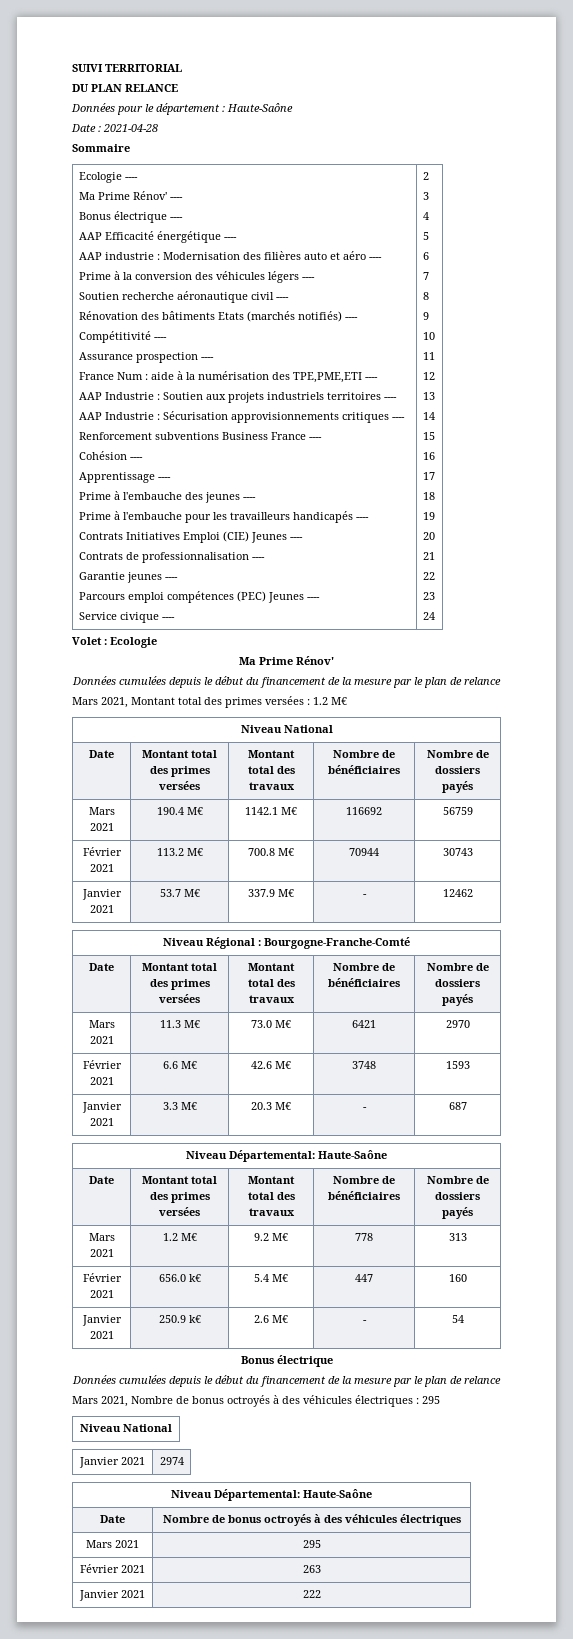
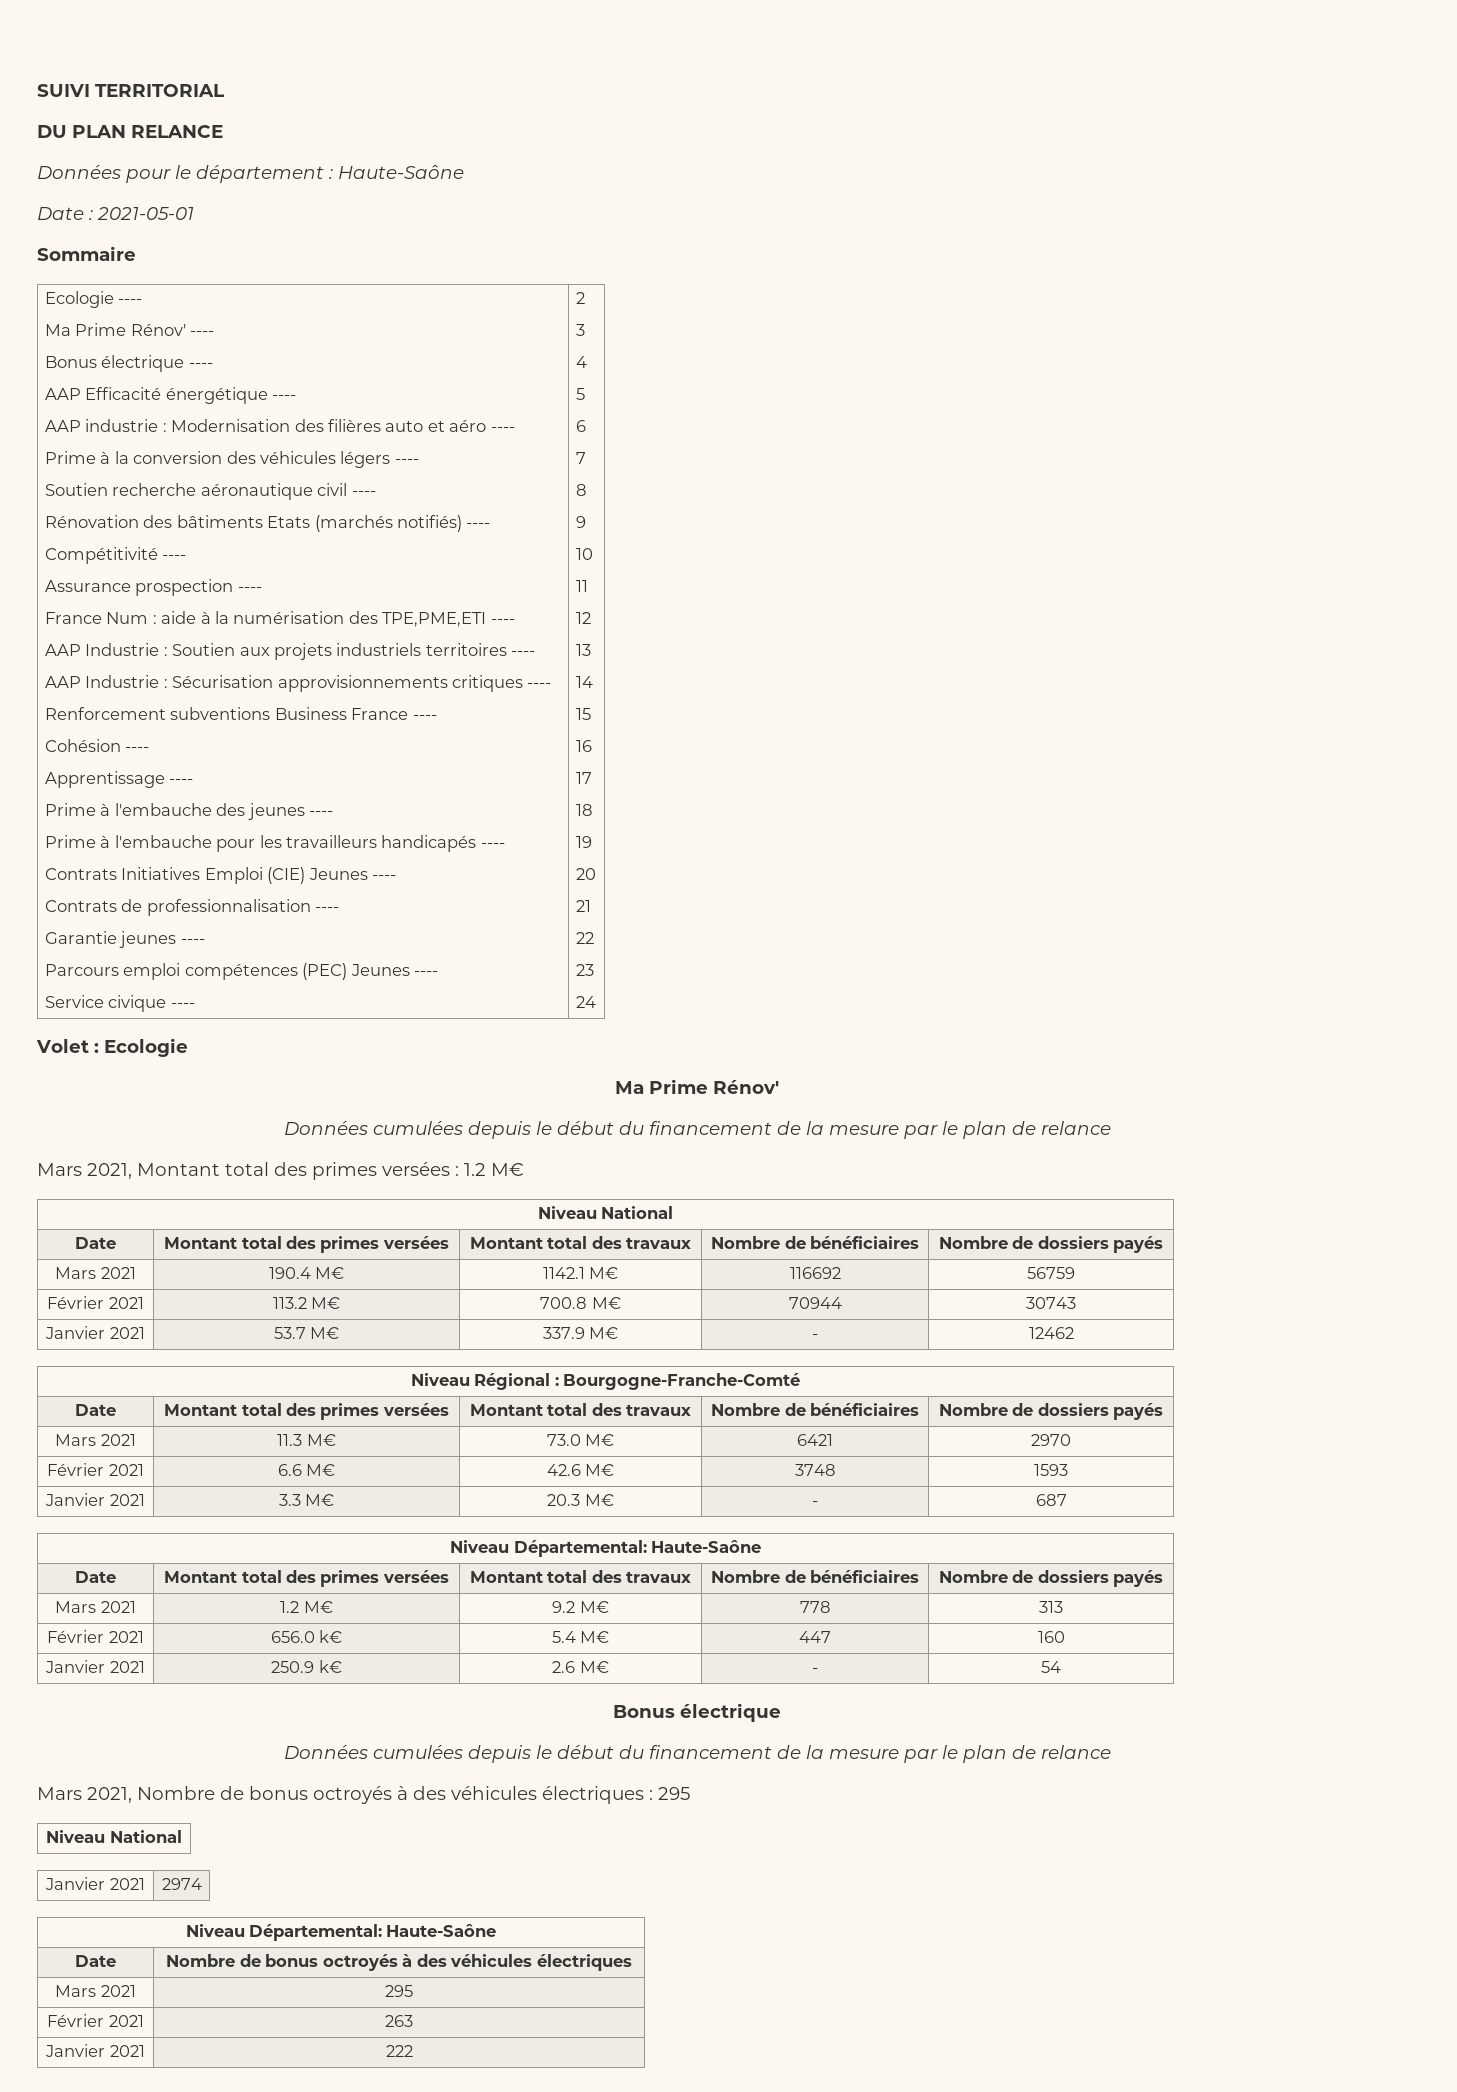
[103,124,158,132] 2021-04-28 -> [97,207,194,220] 2021-05-01

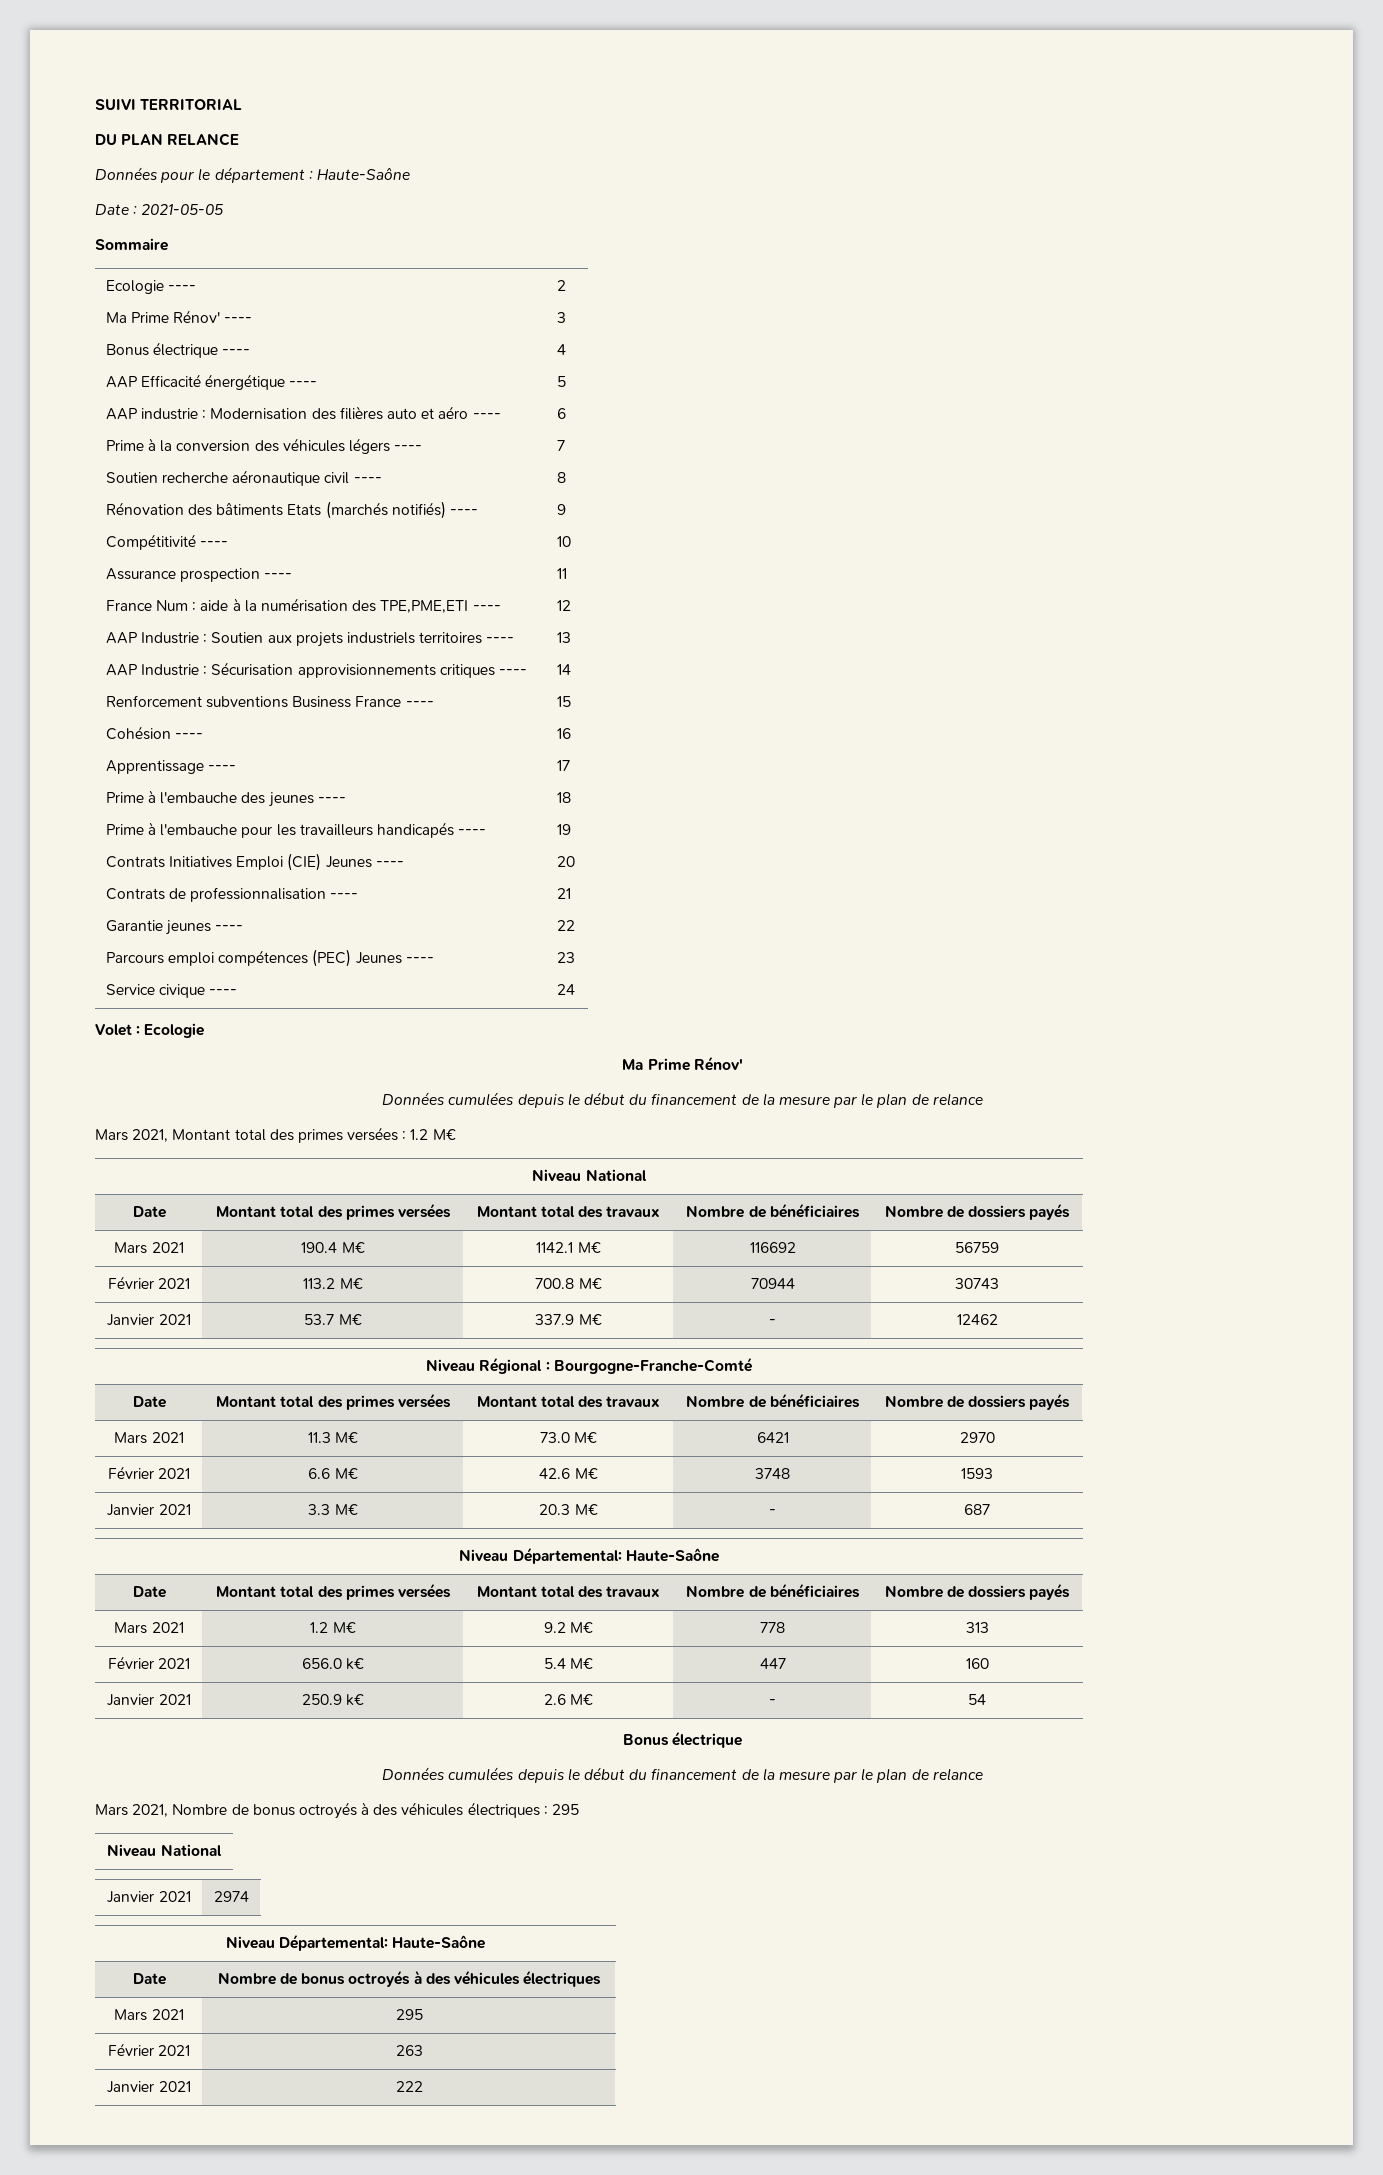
[97,207,194,220] 2021-05-01 -> [141,204,224,215] 2021-05-05

